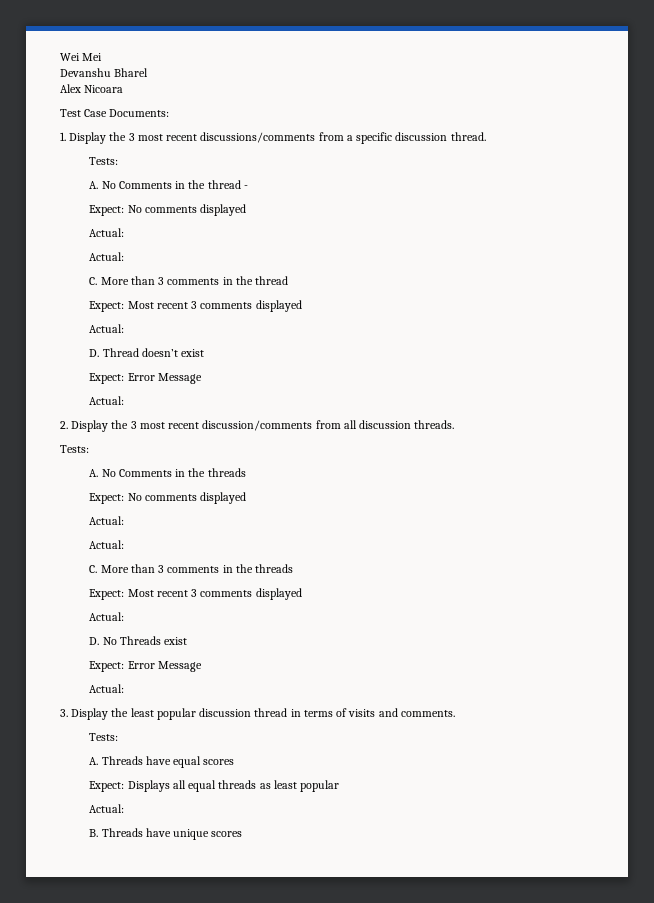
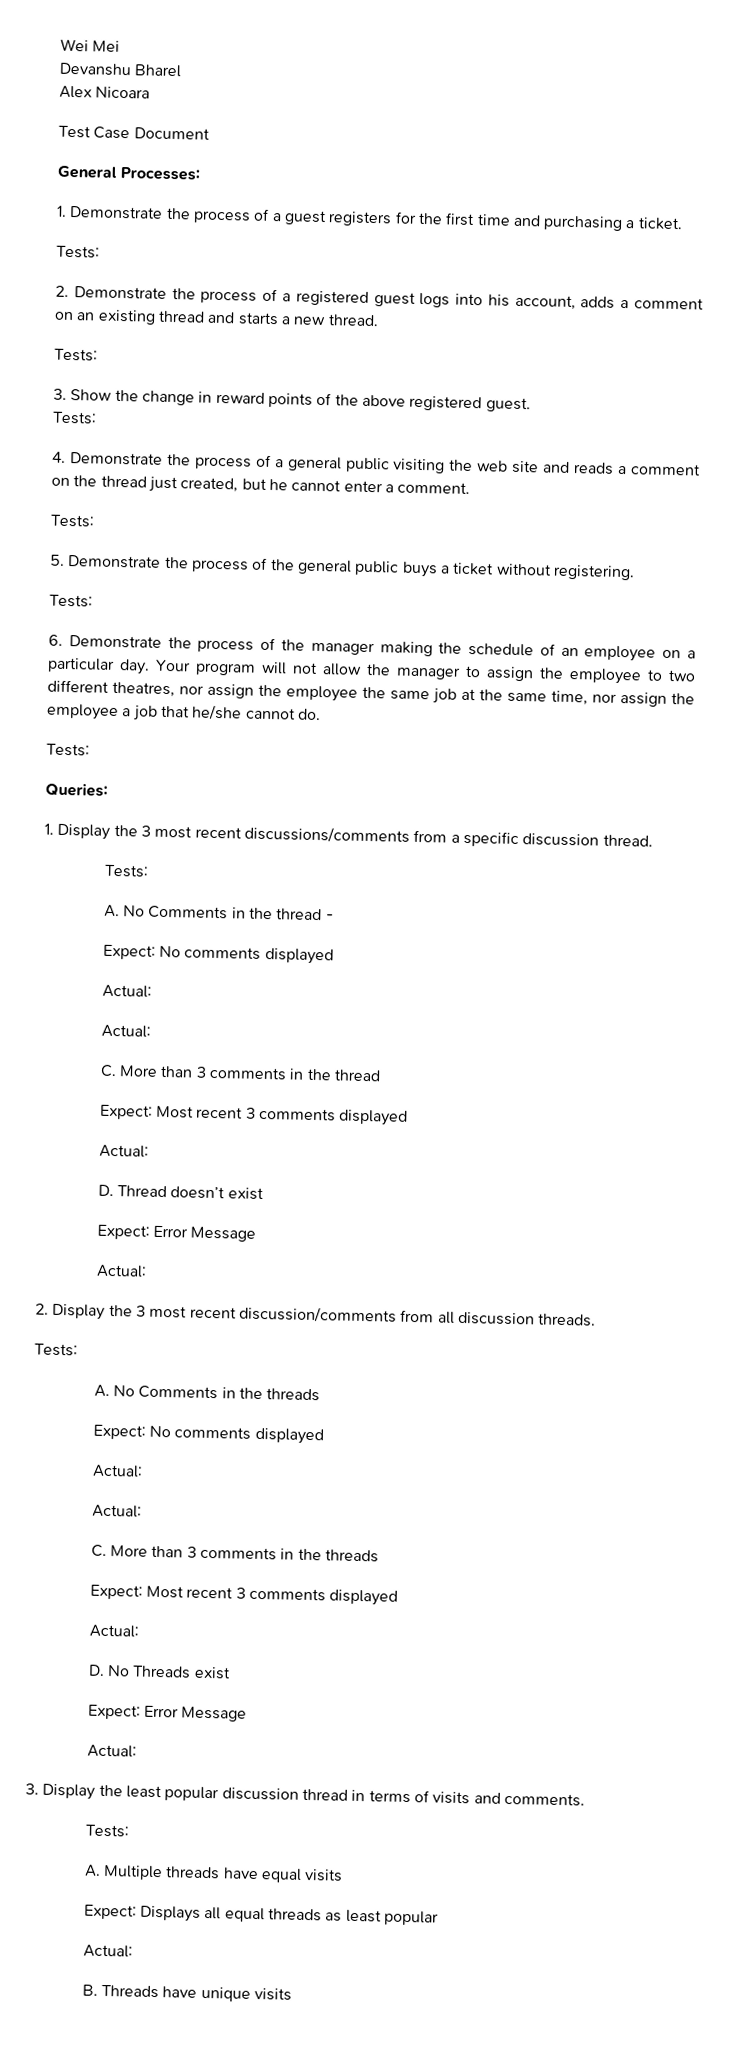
[109,109,170,117] Documents: -> [133,127,210,140] [57,165,201,181] [56,205,683,231] [56,245,100,259] [55,285,705,311] [54,309,379,327] [54,348,98,362] [53,388,531,413] [52,411,97,425] [52,451,702,476] [51,475,471,495] [50,514,95,528] [50,554,635,581] [49,594,93,608] [48,634,697,662] [47,657,696,685] [47,679,695,707] [46,703,321,721] [46,743,90,757] [45,782,108,797] Document // General Processes: // 1. Demonstrate the process of a guest registers for the first time and purchasing a ticket. // Tests: // 2. Demonstrate the process of a registered guest logs into his account, adds a comment on an existing thread and starts a new thread. // Tests: // 3. Show the change in reward points of the above registered guest. // Tests: // 4. Demonstrate the process of a general public visiting the web site and reads a comment on the thread just created, but he cannot enter a comment. // Tests: // 5. Demonstrate the process of the general public buys a ticket without registering. // Tests: // 6. Demonstrate the process of the manager making the schedule of an employee on a particular day. Your program will not allow the manager to assign the employee to two different theatres, nor assign the employee the same job at the same time, nor assign the employee a job that he/she cannot do. // Tests: // Queries:
[101,756,143,765] Threads -> [103,1864,221,1881] Multiple threads
[203,759,235,765] scores -> [304,1868,344,1882] visits
[211,831,243,837] scores -> [254,1988,293,2001] visits

